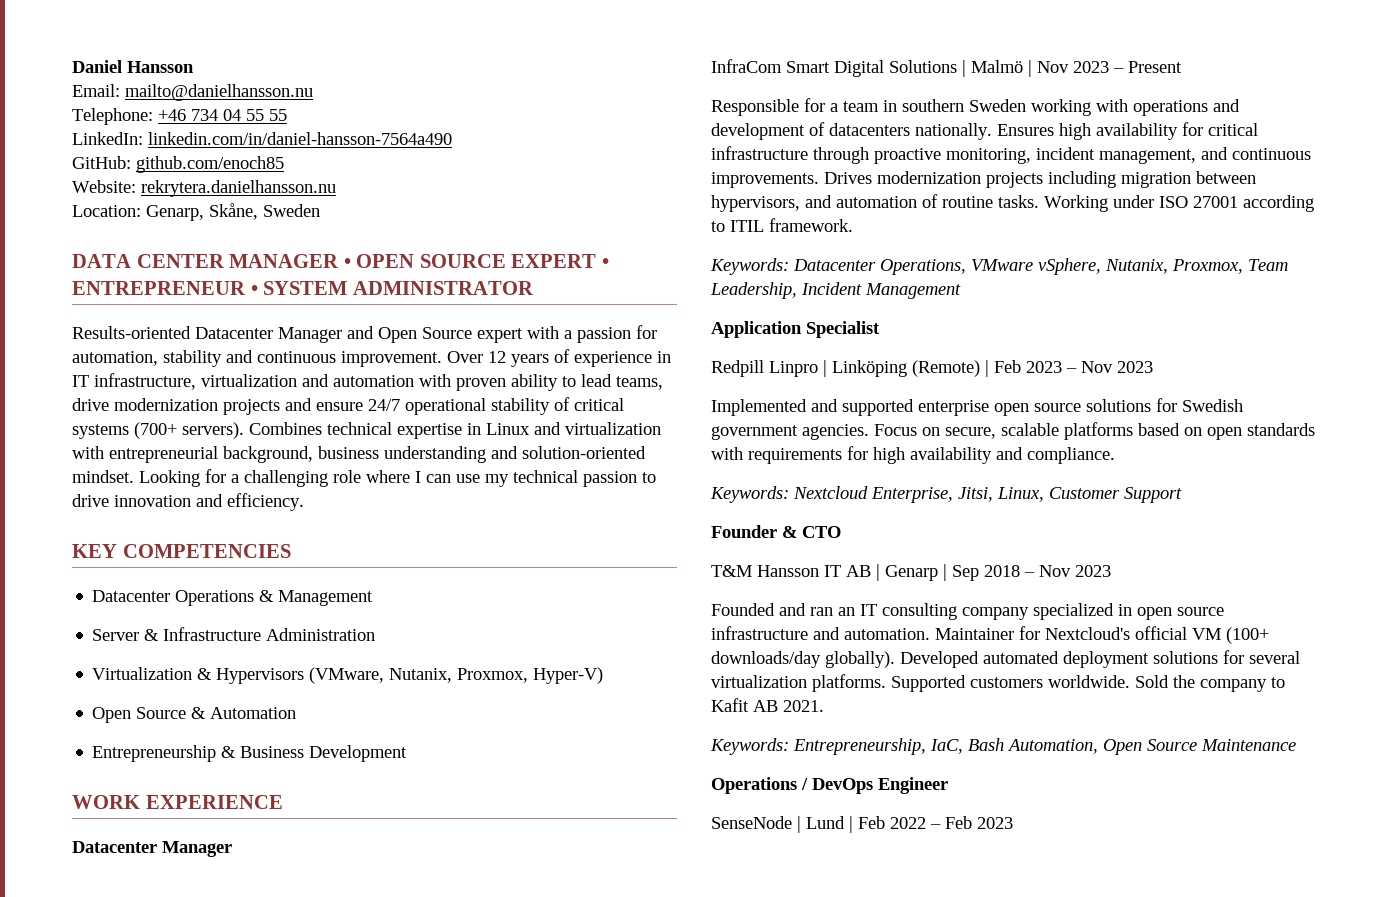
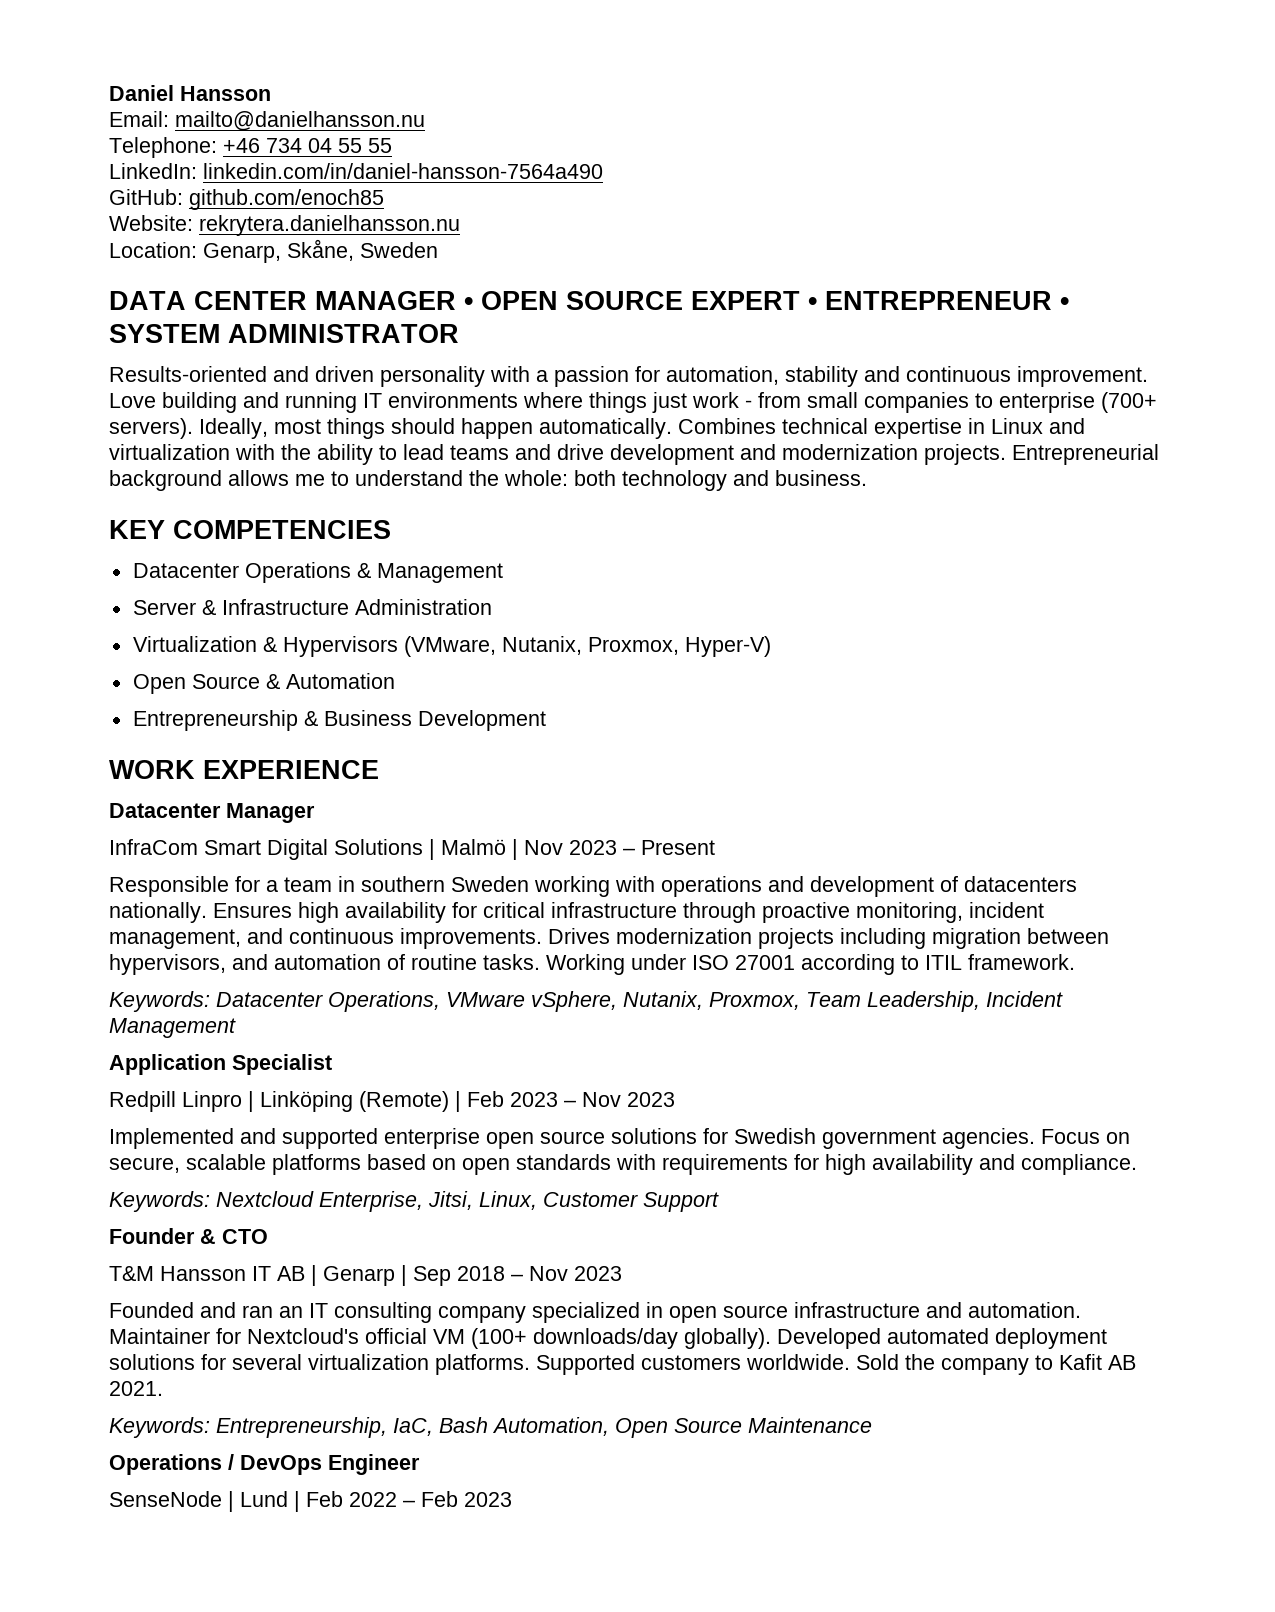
[195,326,523,343] Datacenter Manager and Open Source expert -> [273,366,485,387] and driven personality
[447,349,671,367] [72,373,663,391] [72,397,624,415] [72,422,244,439] Over 12 years of experience in IT infrastructure, virtualization and automation with proven ability to lead teams, drive modernization projects and ensure 24/7 operational stability of critical systems (700+ servers). -> [109,392,1157,413] [109,418,672,439] Love building and running IT environments where things just work - from small companies to enterprise (700+ servers). Ideally, most things should happen automatically.
[109,446,646,463] [72,469,656,487] [72,493,304,511] entrepreneurial background, business understanding and solution-oriented mindset. Looking for a challenging role where I can use my technical passion to drive innovation and efficiency. -> [281,444,1159,465] [109,470,867,491] the ability to lead teams and drive development and modernization projects. Entrepreneurial background allows me to understand the whole: both technology and business.

